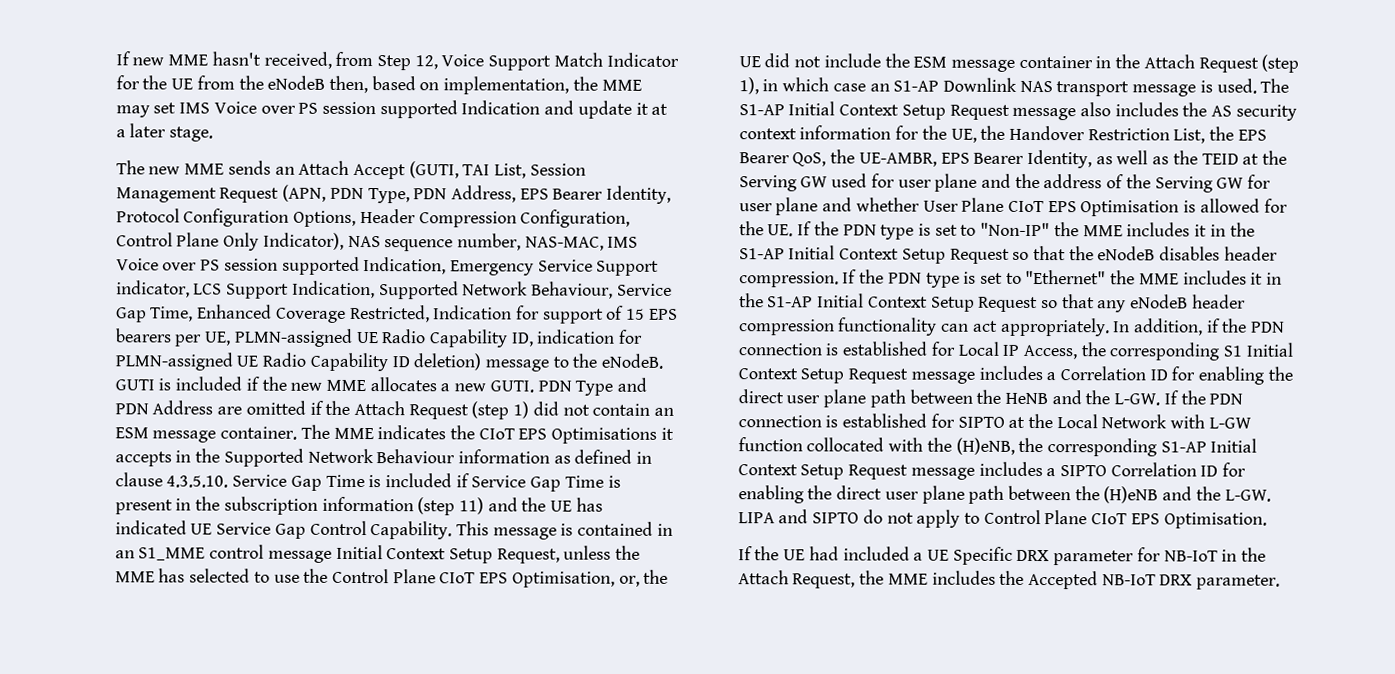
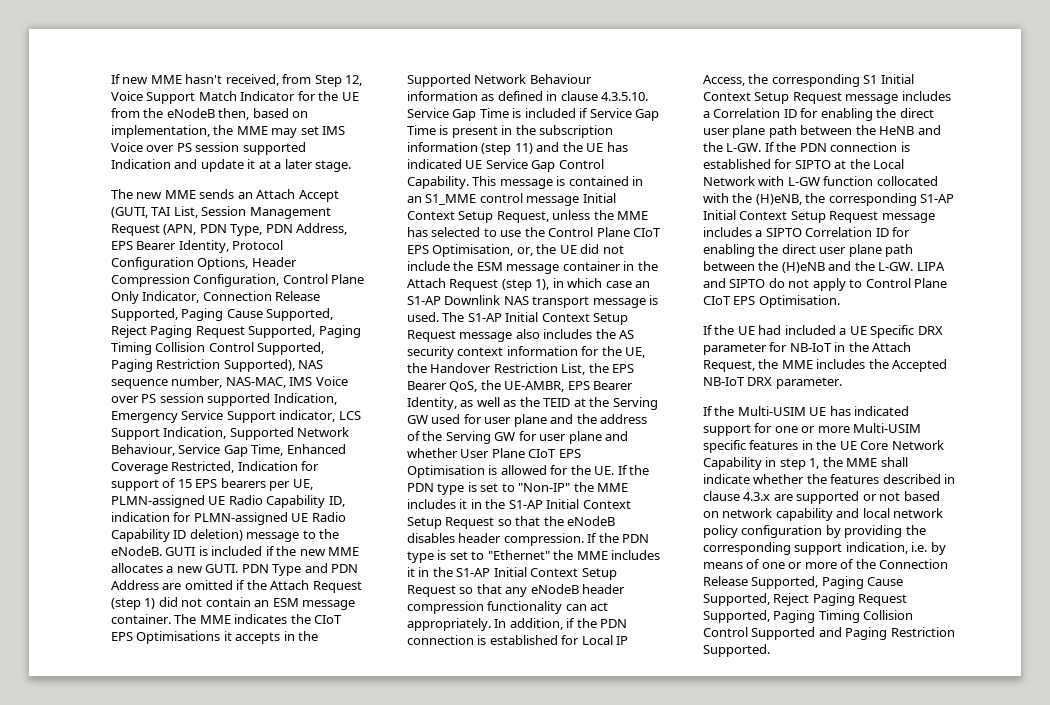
[262,232,344,250] Indicator), -> [142,291,321,303] [110,308,334,321] [110,325,361,338] [110,342,325,355] [110,359,295,372] Indicator, Connection Release Supported, Paging Cause Supported, Reject Paging Request Supported, Paging Timing Collision Control Supported, Paging Restriction Supported),
(1281, 582) none -> [702,406,910,416] [702,423,922,436] [702,440,944,453] [702,457,908,470] [702,474,956,484] [702,491,940,504] [702,508,944,521] [702,525,926,538] [702,542,946,555] [702,559,949,569] [702,576,904,589] [702,593,908,606] [702,610,914,623] [702,627,955,640] [702,644,770,657] // If the Multi-USIM UE has indicated support for one or more Multi-USIM specific features in the UE Core Network Capability in step 1, the MME shall indicate whether the features described in clause 4.3.x are supported or not based on network capability and local network policy configuration by providing the corresponding support indication, i.e. by means of one or more of the Connection Release Supported, Paging Cause Supported, Reject Paging Request Supported, Paging Timing Collision Control Supported and Paging Restriction Supported.

